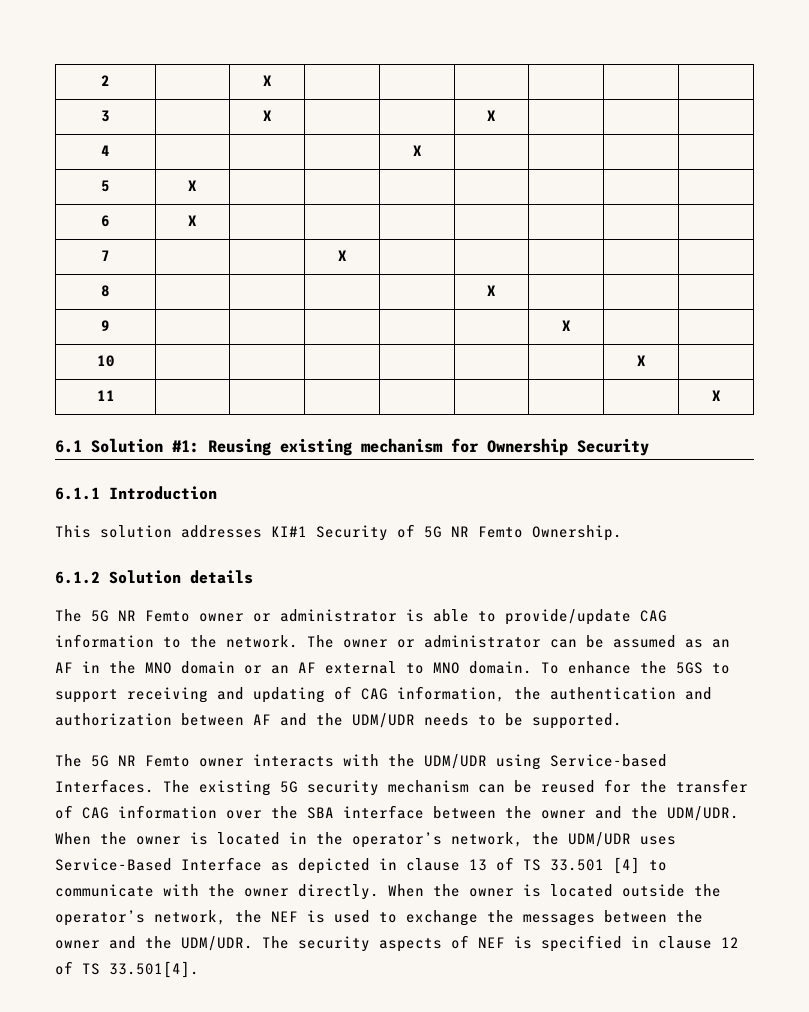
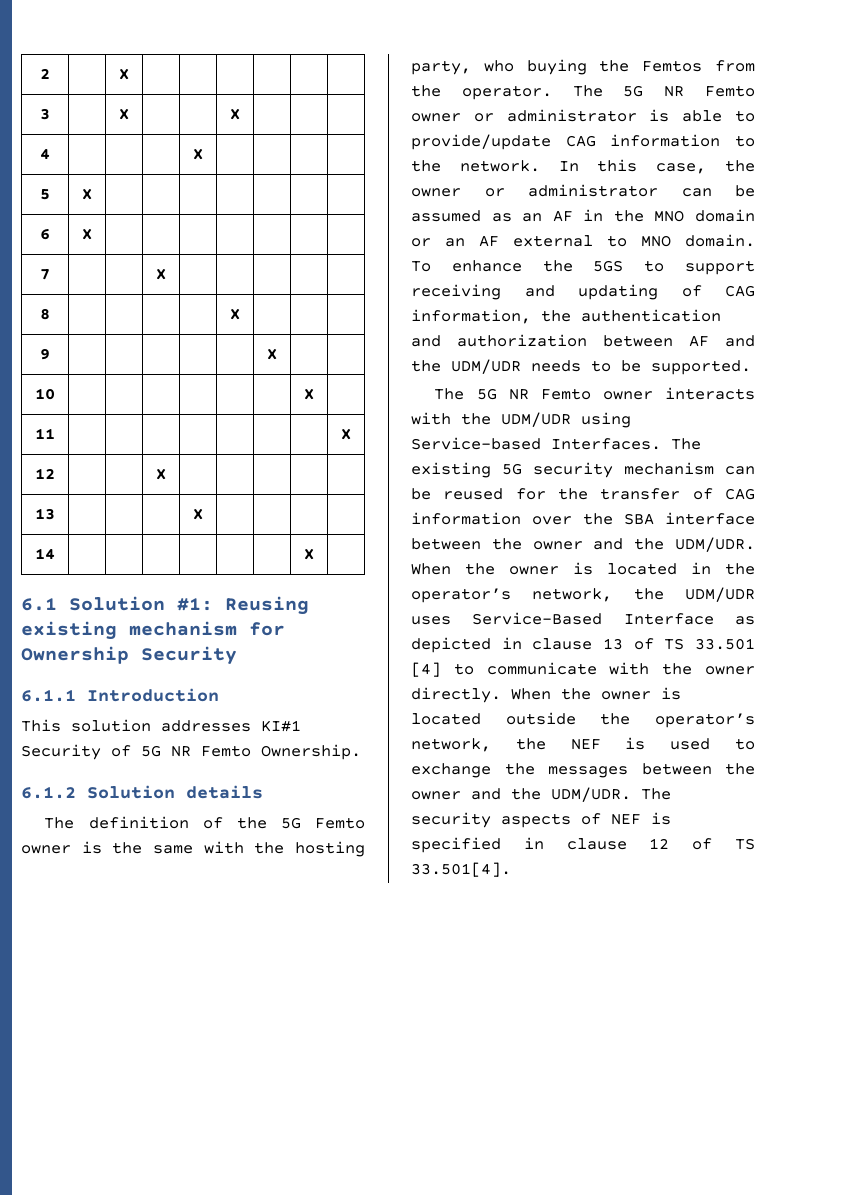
(721, 395) none -> [35,468,55,479] [156,468,166,480] [35,508,55,520] [193,508,203,520] [35,548,55,559] [304,548,314,560] // 12 | | | X | | | | | // 13 | | | | X | | | | // 14 | | | | | | | X |
(82, 615) none -> [88,816,365,829] [21,841,365,857] [411,59,755,75] [411,85,603,100] definition of the 5G Femto owner is the same with the hosting party, who buying the Femtos from the operator. The
[307,635,334,648] The -> [558,159,755,174] In this case, the

